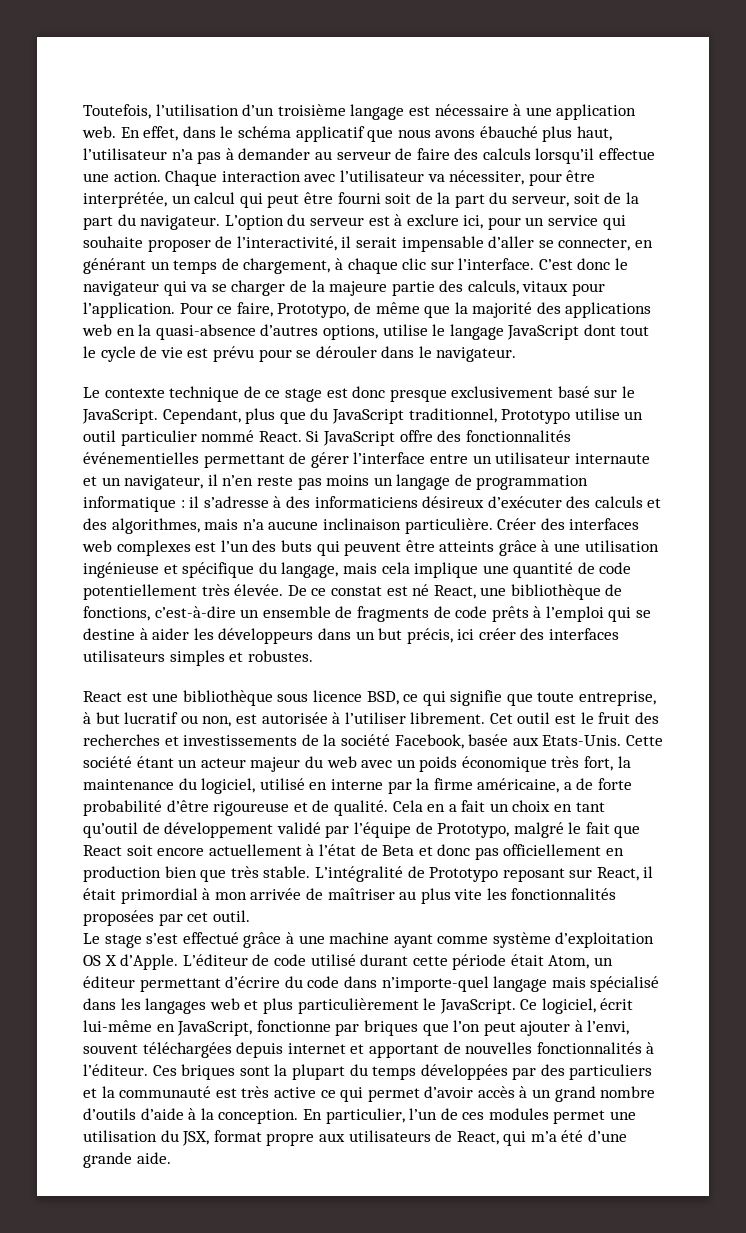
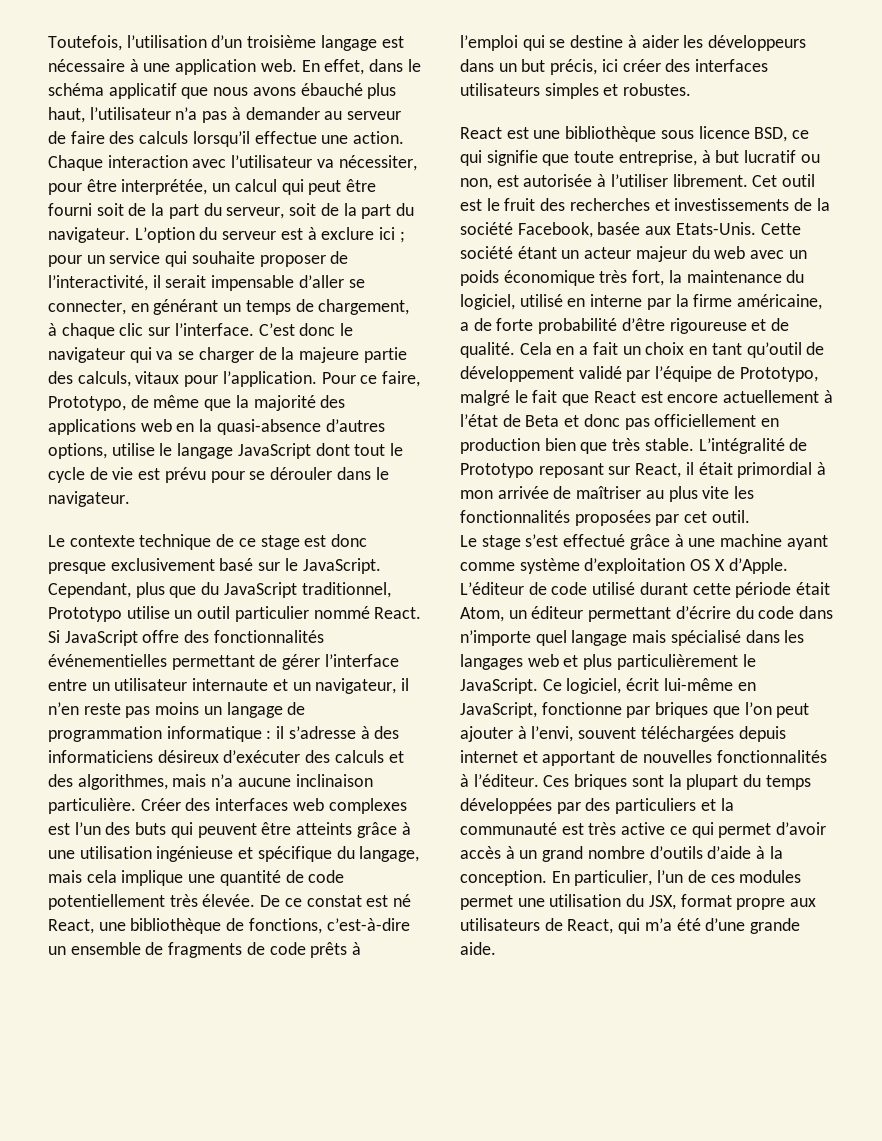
[463,215,484,229] ici, -> [379,227,405,243] ici ;
[126,845,153,856] soit -> [640,391,663,403] est
[381,976,489,992] n’importe-quel -> [460,630,567,646] n’importe quel

